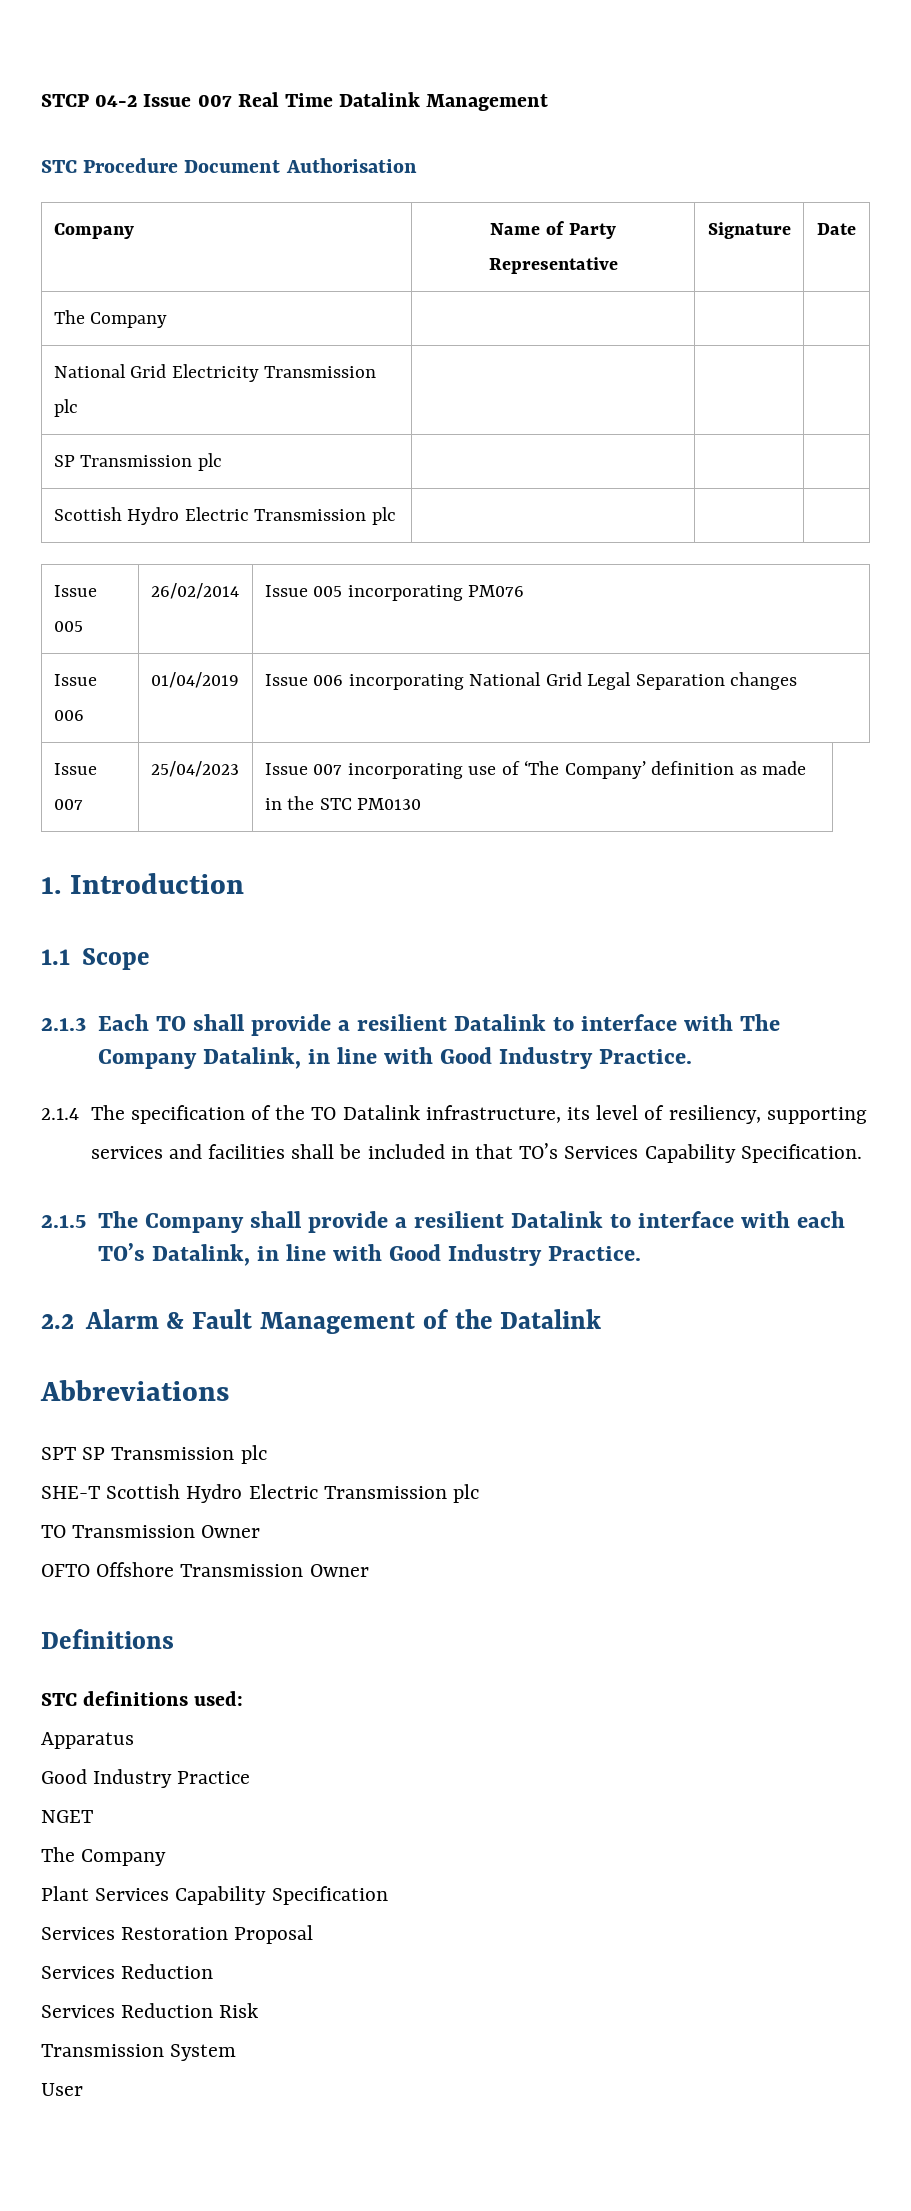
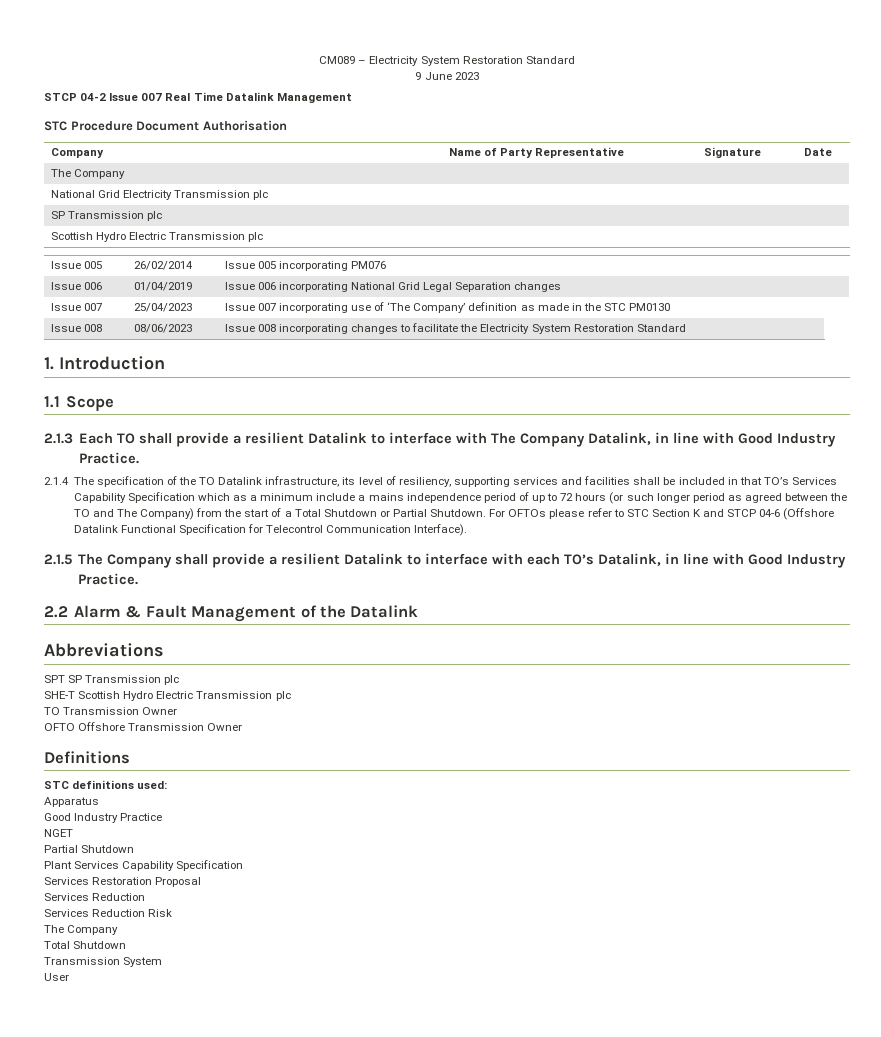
(41, 100) none -> [319,56,575,66] [415,72,479,80] CM089 – Electricity System Restoration Standard // 9 June 2023 //
(422, 804) none -> [50,324,102,332] [133,324,192,333] [224,323,686,334] // Issue 008 | 08/06/2023 | Issue 008 incorporating changes to facilitate the Electricity System Restoration Standard
[740,1144,862,1163] Specification. -> [127,492,848,504] [73,508,835,520] [73,524,468,536] Specification which as a minimum include a mains independence period of up to 72 hours (or such longer period as agreed between the TO and The Company) from the start of a Total Shutdown or Partial Shutdown. For OFTOs please refer to STC Section K and STCP 04-6 (Offshore Datalink Functional Specification for Telecontrol Communication Interface).
[41,1847,167,1866] The Company -> [44,845,135,853] Partial Shutdown
(259, 2010) none -> [44,925,119,935] [44,941,127,949] // The Company // Total Shutdown

